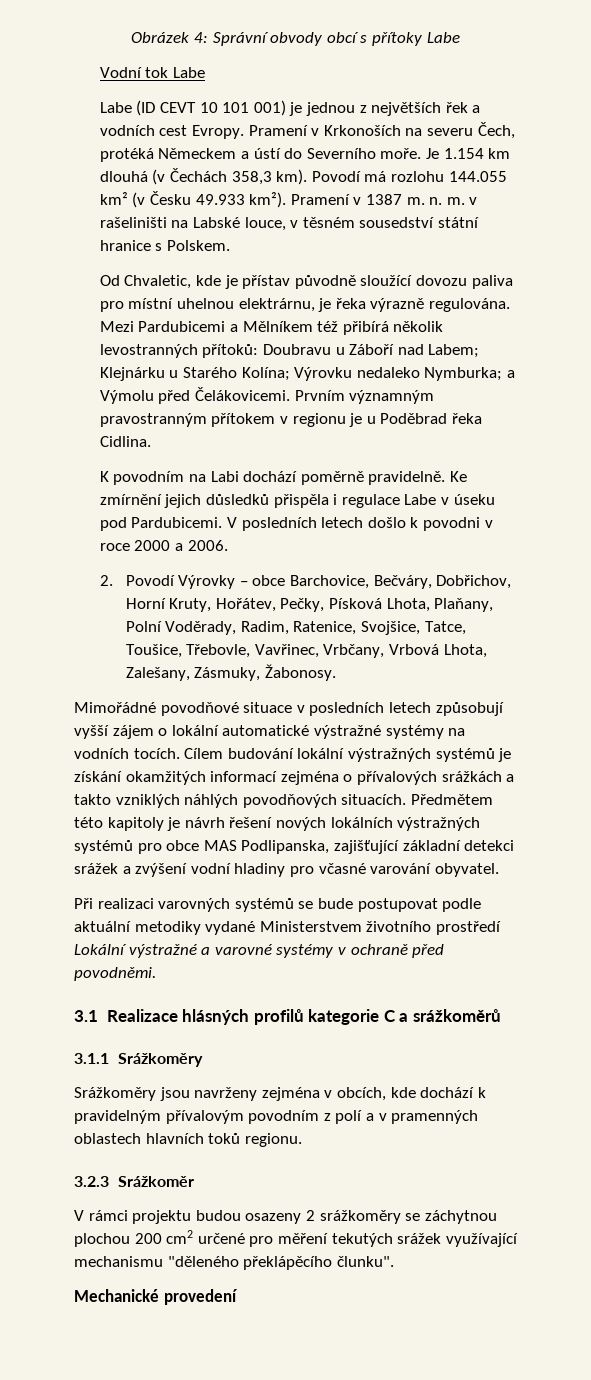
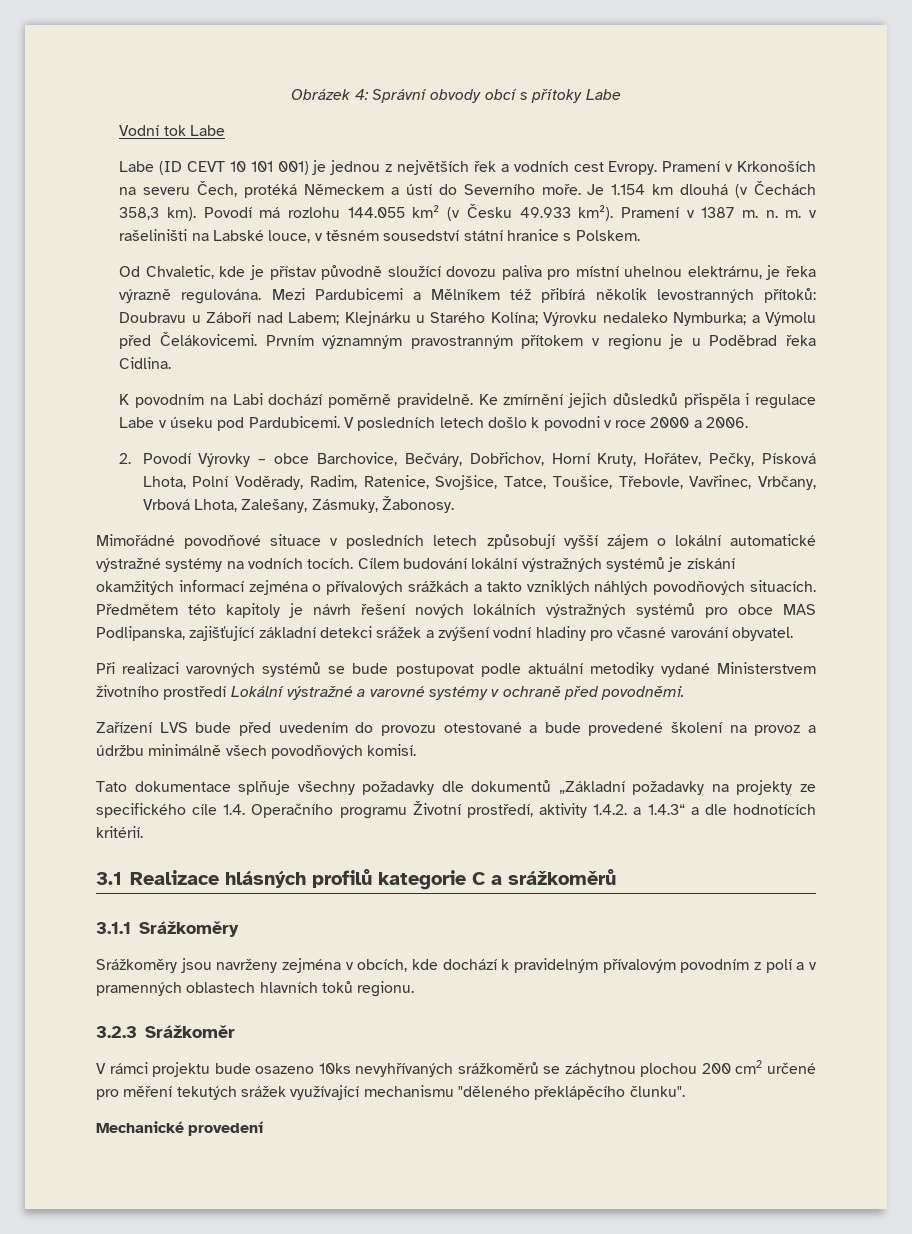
[434,598,494,612] Plaňany, -> (186, 482) none
(156, 974) none -> [96,722,816,736] [96,744,417,759] [96,780,816,795] [96,801,817,819] [96,826,143,838] // Zařízení LVS bude před uvedením do provozu otestované a bude provedené školení na provoz a údržbu minimálně všech povodňových komisí. // Tato dokumentace splňuje všechny požadavky dle dokumentů „Základní požadavky na projekty ze specifického cíle 1.4. Operačního programu Životní prostředí, aktivity 1.4.2. a 1.4.3“ a dle hodnotících kritérií.
[195,1210,401,1224] budou osazeny 2 srážkoměry -> [214,1062,539,1077] bude osazeno 10ks nevyhřívaných srážkoměrů

